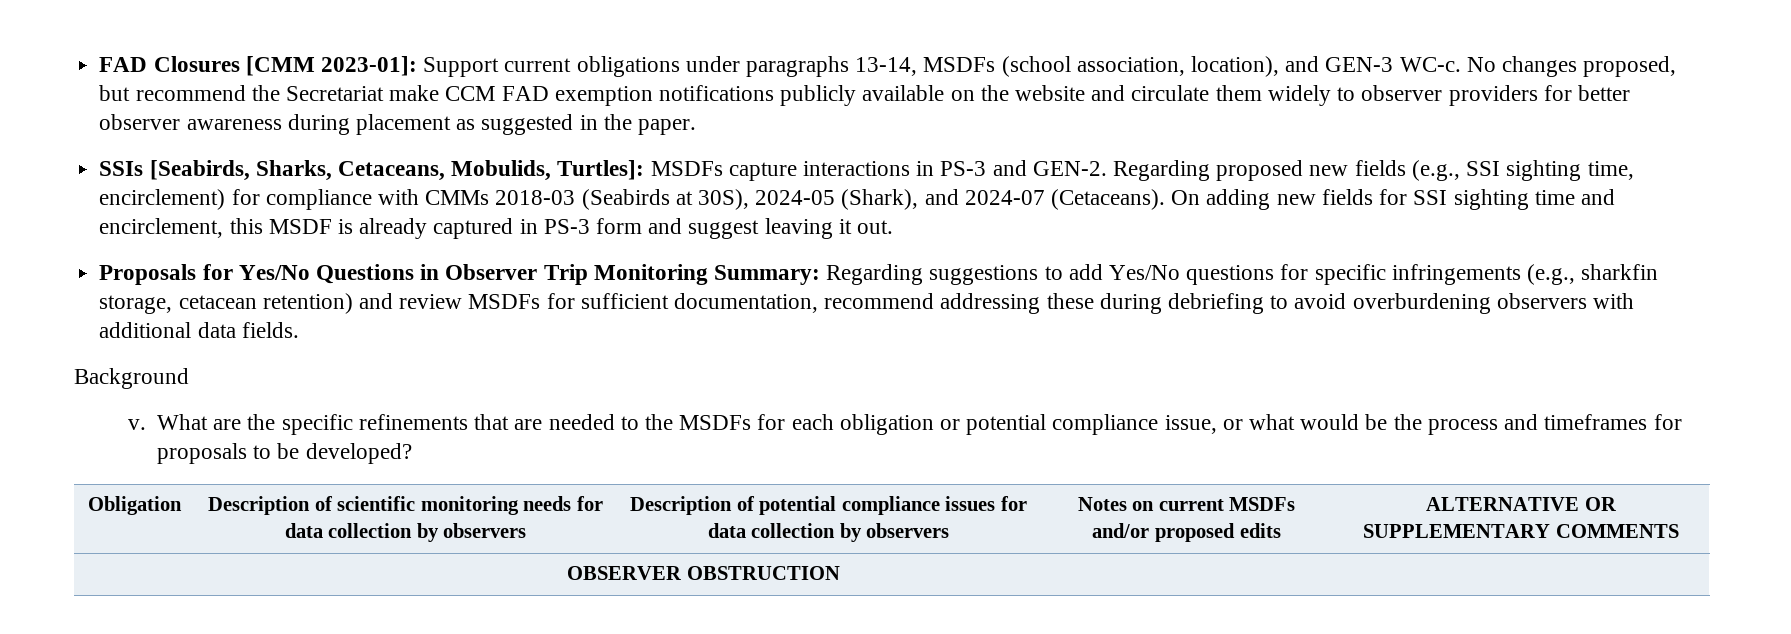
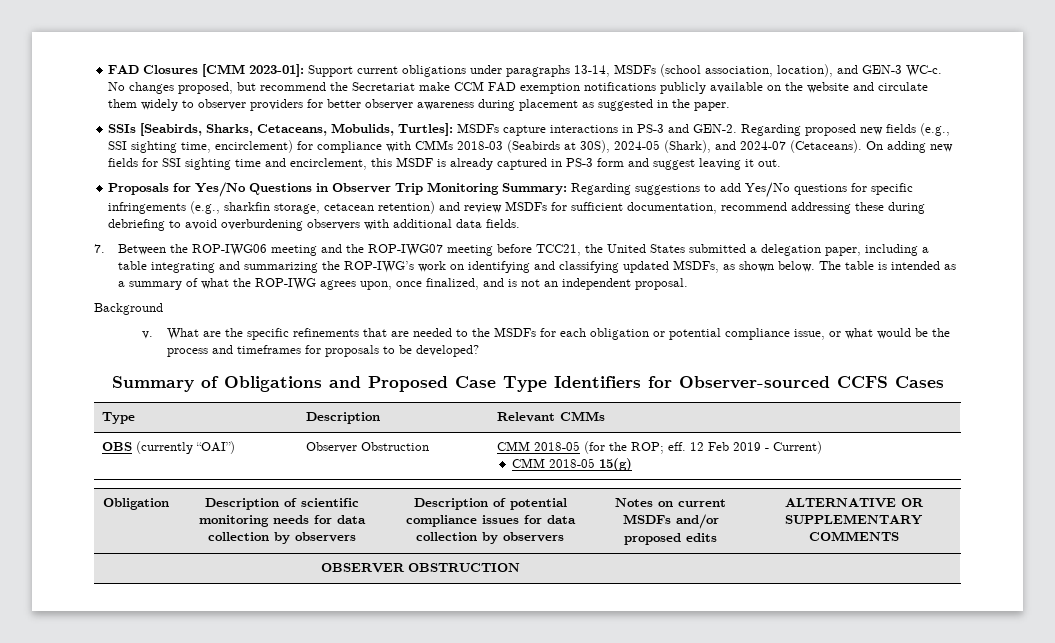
(299, 330) none -> [94,244,930,256] [118,260,957,273] [118,278,689,290] // 7. Between the ROP-IWG06 meeting and the ROP-IWG07 meeting before TCC21, the United States submitted a delegation paper, including a table integrating and summarizing the ROP-IWG’s work on identifying and classifying updated MSDFs, as shown below. The table is intended as a summary of what the ROP-IWG agrees upon, once finalized, and is not an independent proposal.
(412, 453) none -> [111,376,944,392] [102,412,136,424] [306,412,381,424] [497,411,606,422] [102,441,236,454] [306,442,430,453] [497,441,823,454] [511,458,632,471] // Summary of Obligations and Proposed Case Type Identifiers for Observer-sourced CCFS Cases // Type | Description | Relevant CMMs // OBS (currently “OAI”) | Observer Obstruction | CMM 2018-05 (for the ROP; eff. 12 Feb 2019 - Current) // CMM 2018-05 15(g)

